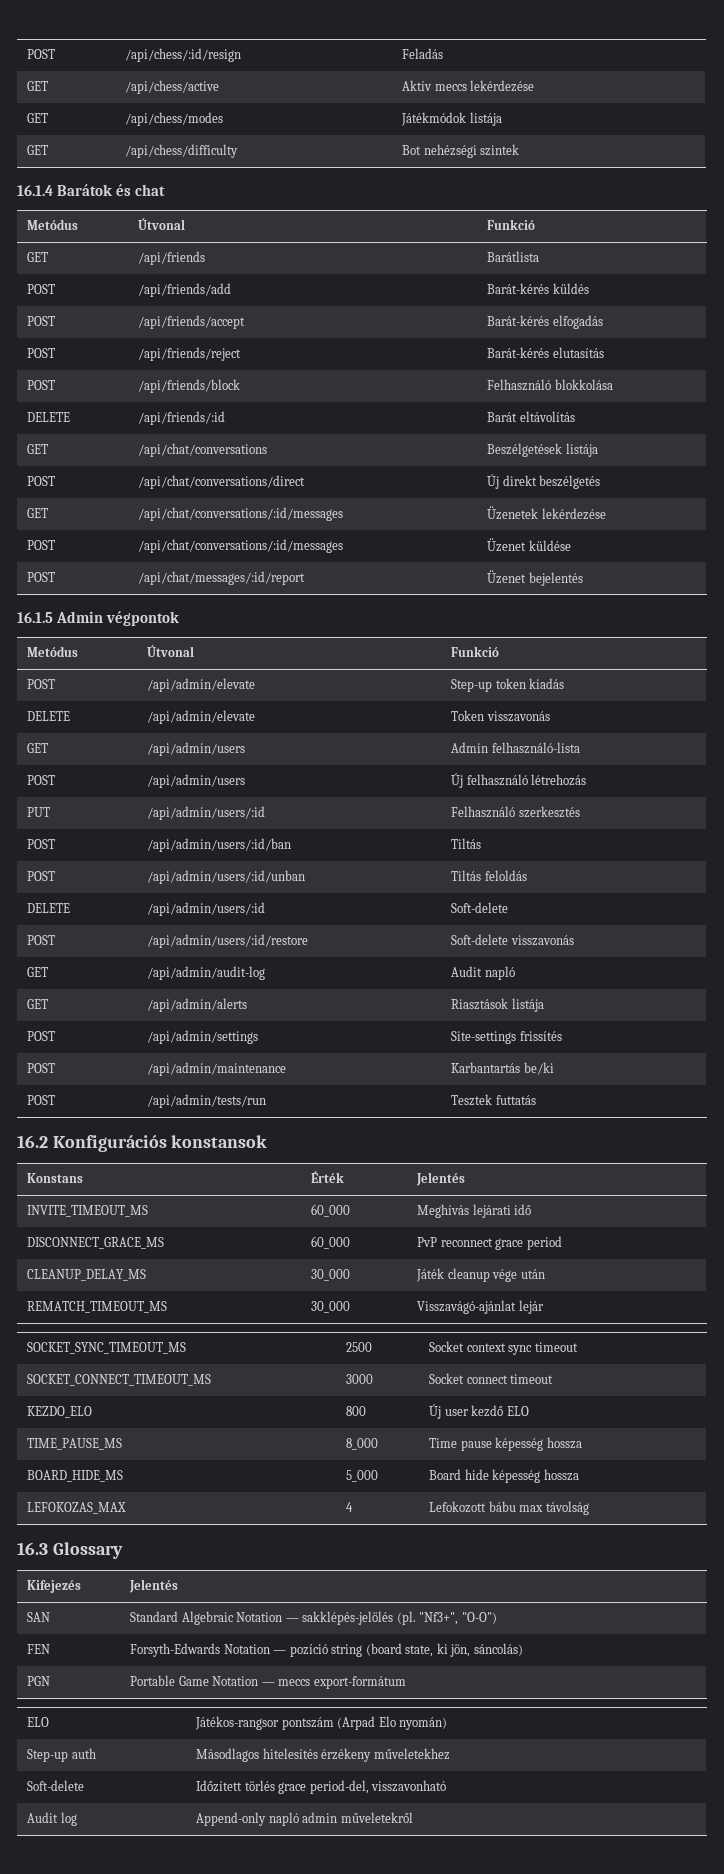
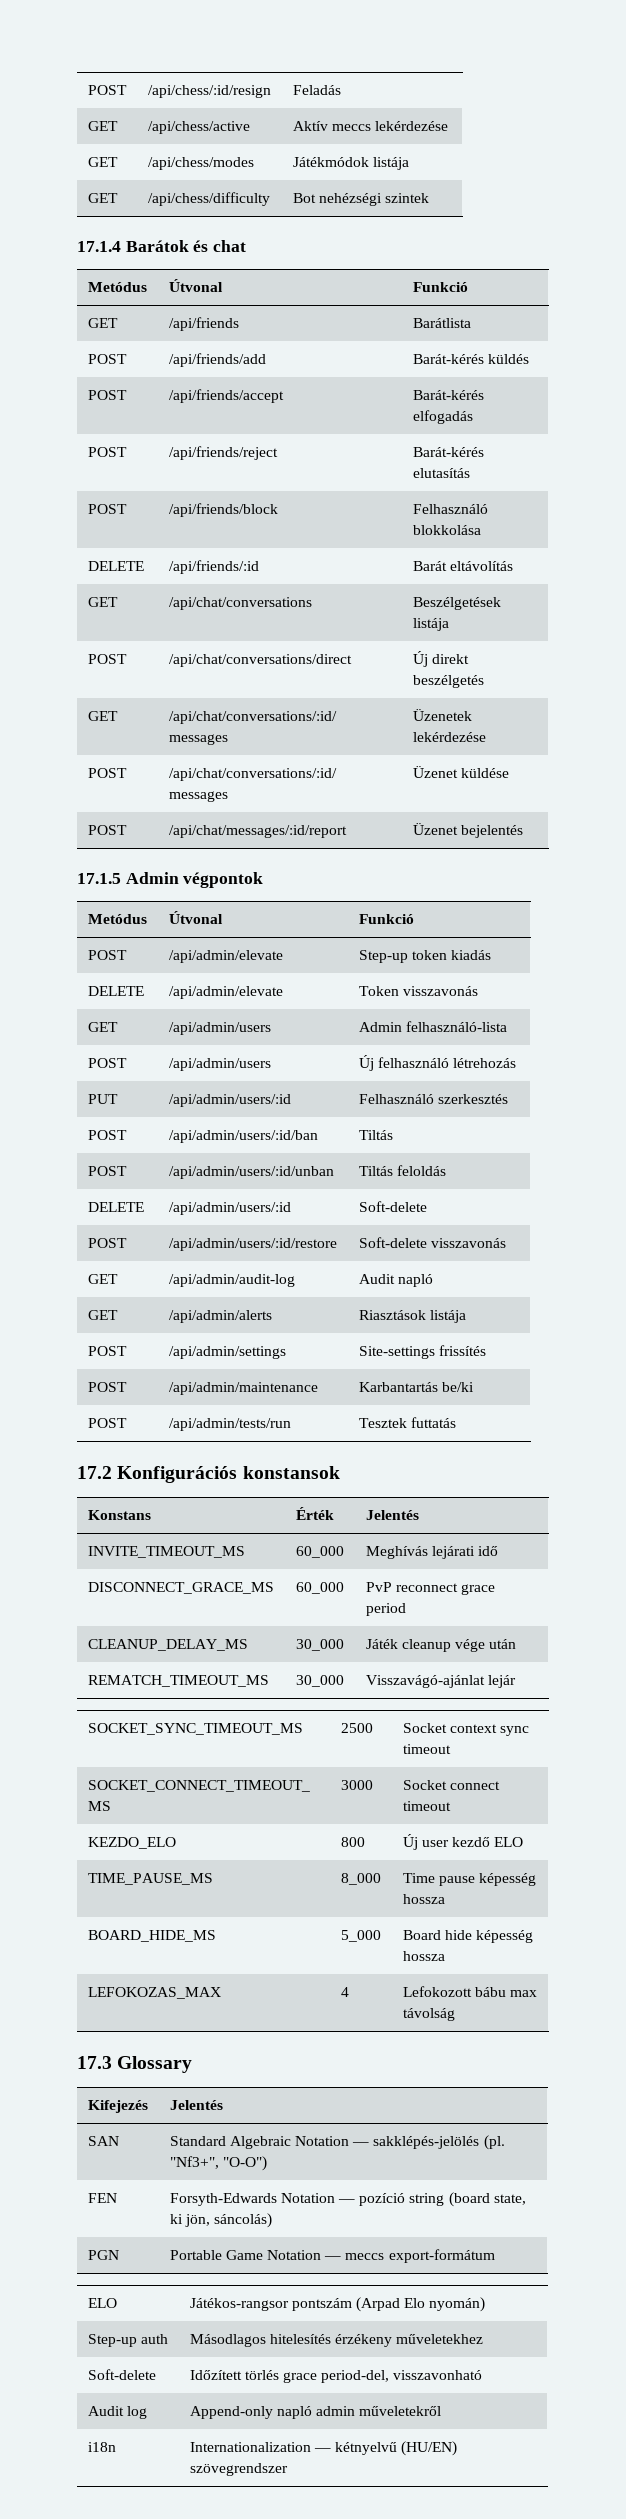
[17,185,53,196] 16.1.4 -> [77,241,121,252] 17.1.4
[17,612,53,623] 16.1.5 -> [77,873,121,884] 17.1.5
[17,1135,48,1148] 16.2 -> [77,1466,112,1479] 17.2
[17,1542,48,1555] 16.3 -> [77,2056,112,2069] 17.3
(413, 1817) none -> [87,2442,116,2452] [189,2441,458,2456] [189,2463,288,2476] // i18n | Internationalization — kétnyelvű (HU/EN) szövegrendszer

